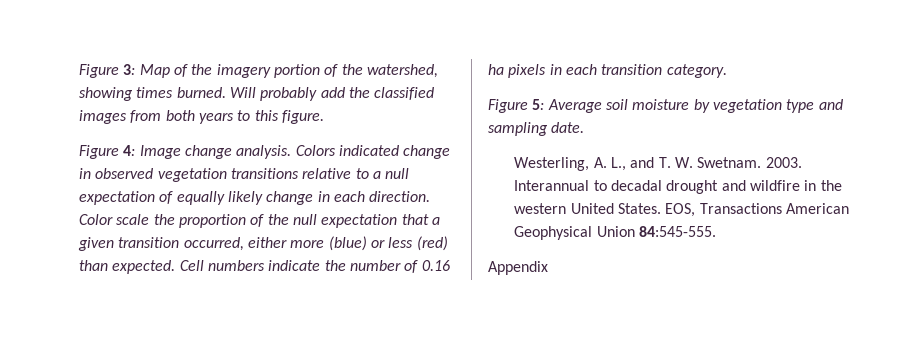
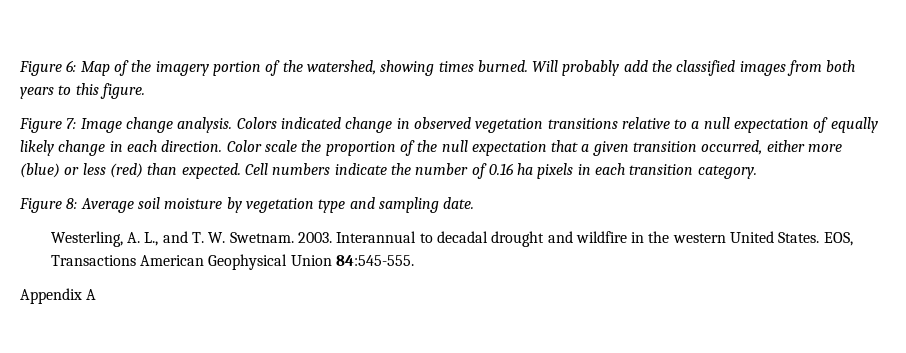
[79,64,136,78] Figure 3: -> [19,60,77,76] Figure 6:
[123,145,136,156] 4: -> [66,118,77,129] 7:
[532,99,545,110] 5: -> [66,198,78,209] 8:
(548, 268) none -> [86,289,97,300] A

